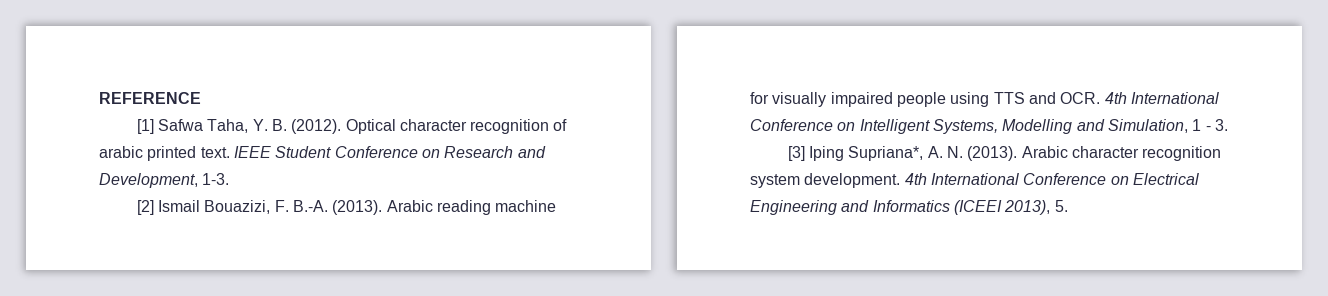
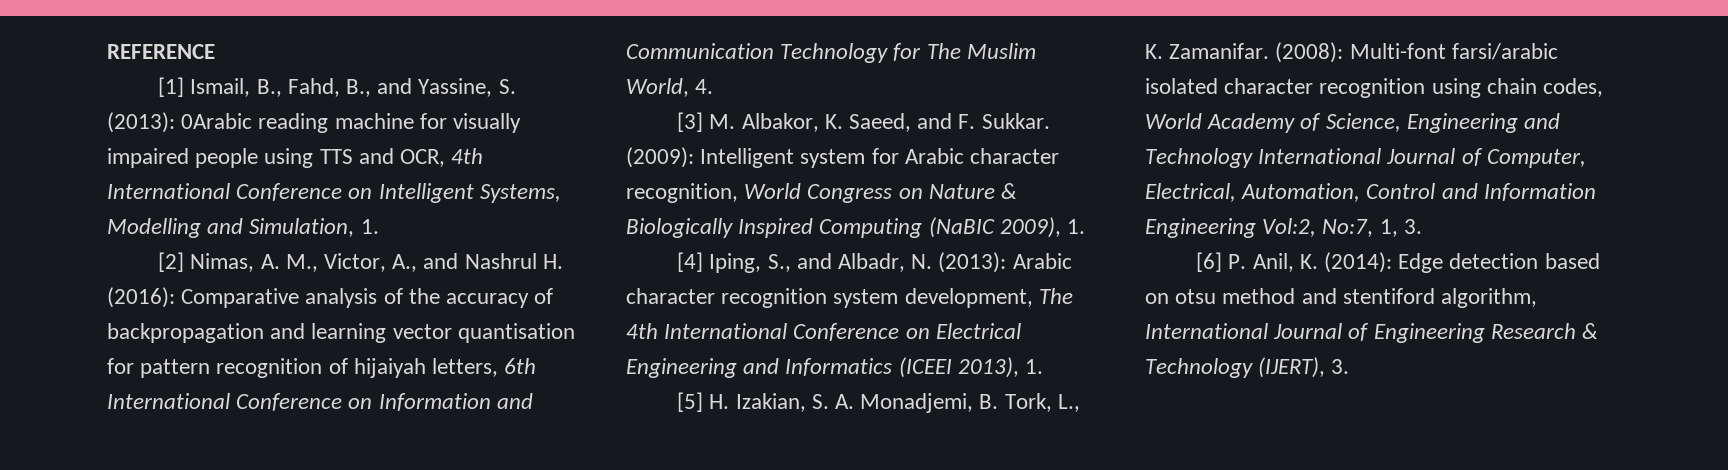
[157,119,568,134] [99,146,546,161] [99,173,230,188] [136,200,433,215] Safwa Taha, Y. B. (2012). Optical character recognition of arabic printed text. IEEE Student Conference on Research and Development, 1-3. // [2] Ismail Bouazizi, F. B.-A. (2013). Arabic -> [190,78,516,97] [107,112,253,133] Ismail, B., Fahd, B., and Yassine, S. (2013): 0Arabic
[1060,92,1101,104] OCR. -> [400,149,446,167] OCR,
[1192,119,1228,131] [787,146,1018,161] 1 - 3. // [3] Iping Supriana*, A. N. (2013). -> [360,219,379,234] [158,252,563,272] [107,287,554,308] [107,323,575,343] [107,358,537,378] [107,393,533,411] [626,43,1036,63] [626,78,714,97] [677,112,1050,132] [626,147,1060,168] [626,183,1018,203] [626,217,1086,238] [677,252,1007,273] 1. // [2] Nimas, A. M., Victor, A., and Nashrul H. (2016): Comparative analysis of the accuracy of backpropagation and learning vector quantisation for pattern recognition of hijaiyah letters, 6th International Conference on Information and Communication Technology for The Muslim World, 4. // [3] M. Albakor, K. Saeed, and F. Sukkar. (2009): Intelligent system for Arabic character recognition, World Congress on Nature & Biologically Inspired Computing (NaBIC 2009), 1. // [4] Iping, S., and Albadr, N. (2013):
[804,173,901,188] development. -> [904,288,1073,308] development, The
[1054,200,1068,212] 5. -> [1025,359,1044,374] [677,392,1080,413] [1145,42,1558,63] [1145,78,1604,98] [1145,113,1561,133] [1145,148,1586,168] [1145,183,1596,202] [1145,218,1422,238] [1196,252,1600,273] [1145,288,1538,308] [1145,323,1599,343] [1145,357,1350,378] 1. // [5] H. Izakian, S. A. Monadjemi, B. Tork, L., K. Zamanifar. (2008): Multi-font farsi/arabic isolated character recognition using chain codes, World Academy of Science, Engineering and Technology International Journal of Computer, Electrical, Automation, Control and Information Engineering Vol:2, No:7, 1, 3. // [6] P. Anil, K. (2014): Edge detection based on otsu method and stentiford algorithm, International Journal of Engineering Research & Technology (IJERT), 3.

